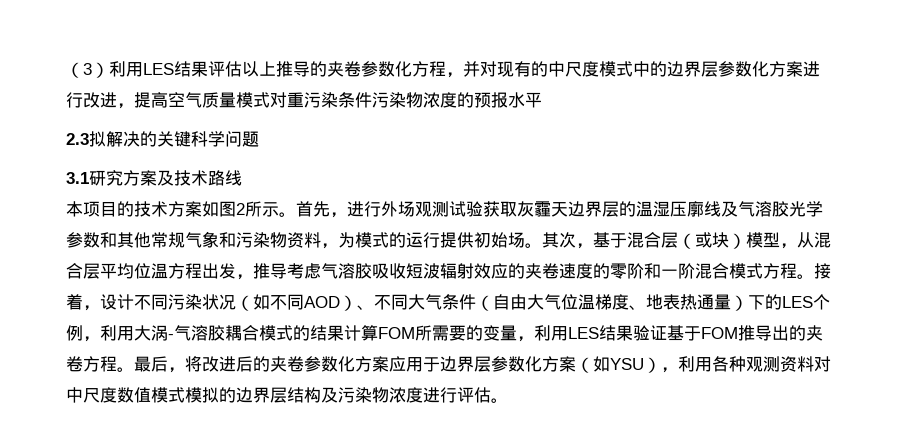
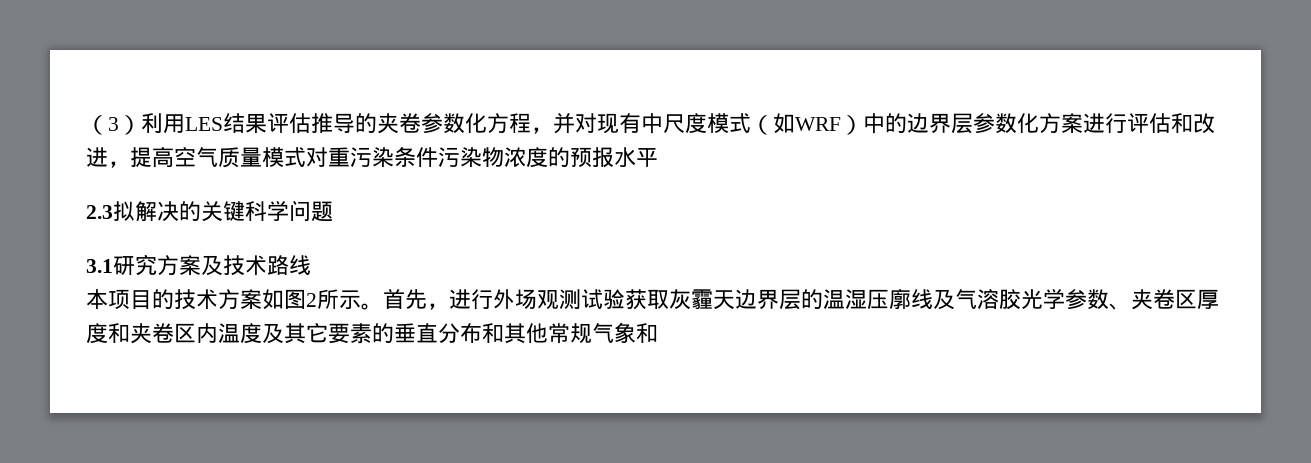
[242,61,276,77] 以上 -> (311, 123) none
[531,61,548,77] 的 -> (641, 123) none
(633, 69) none -> [751,113,863,135] （如WRF）
(83, 100) none -> [1127,113,1193,133] 评估和
[100,231,831,249] [66,263,831,280] [66,294,830,311] [66,325,823,342] [66,356,831,373] [66,387,508,403] 和其他常规气象和污染物资料，为模式的运行提供初始场。其次，基于混合层（或块）模型，从混合层平均位温方程出发，推导考虑气溶胶吸收短波辐射效应的夹卷速度的零阶和一阶混合模式方程。接着，设计不同污染状况（如不同AOD）、不同大气条件（自由大气位温梯度、地表热通量）下的LES个例，利用大涡-气溶胶耦合模式的结果计算FOM所需要的变量，利用LES结果验证基于FOM推导出的夹卷方程。最后，将改进后的夹卷参数化方案应用于边界层参数化方案（如YSU），利用各种观测资料对中尺度数值模式模拟的边界层结构及污染物浓度进行评估。 -> [1109,289,1219,310] [86,322,658,344] 、夹卷区厚度和夹卷区内温度及其它要素的垂直分布和其他常规气象和

